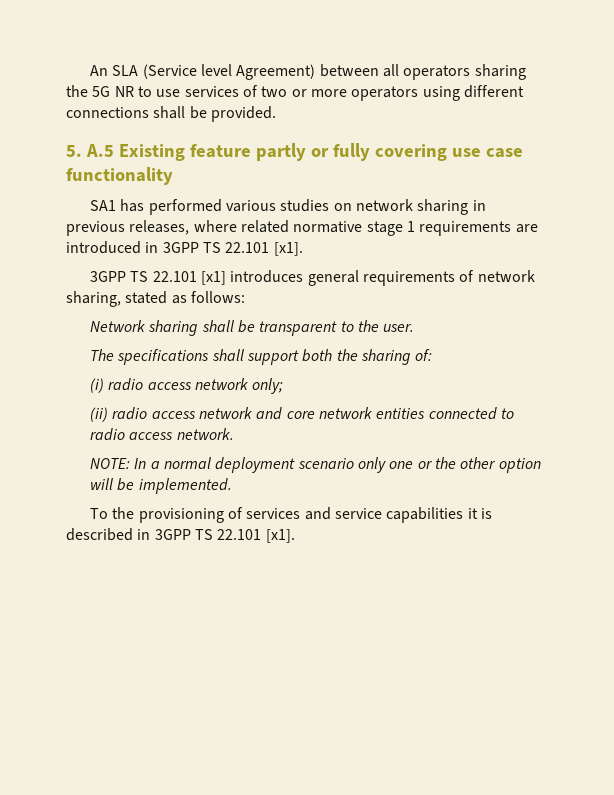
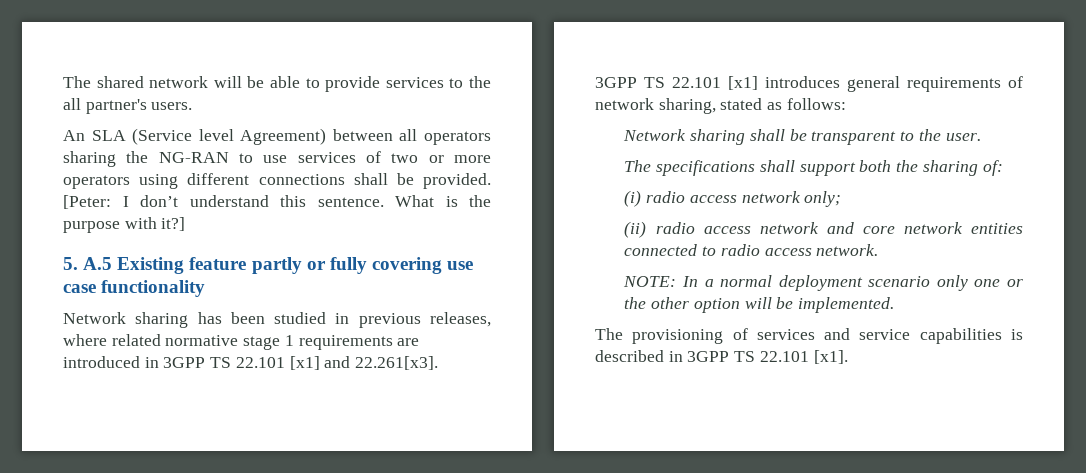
(90, 70) none -> [63,76,492,92] [63,98,193,114] The shared network will be able to provide services to the all partner's users. //
[92,86,134,97] 5G NR -> [158,152,229,163] NG-RAN
(276, 114) none -> [63,195,491,209] [63,217,186,233] [Peter: I don’t understand this sentence. What is the purpose with it?]
[90,199,469,215] SA1 has performed various studies on network sharing -> [63,312,327,328] Network sharing has been studied
[273,242,303,256] [x1]. -> [289,356,439,370] [x1] and 22.261[x3].
[90,507,135,519] To the -> [595,328,623,340] The
[467,508,478,519] it -> (1002, 336) none

